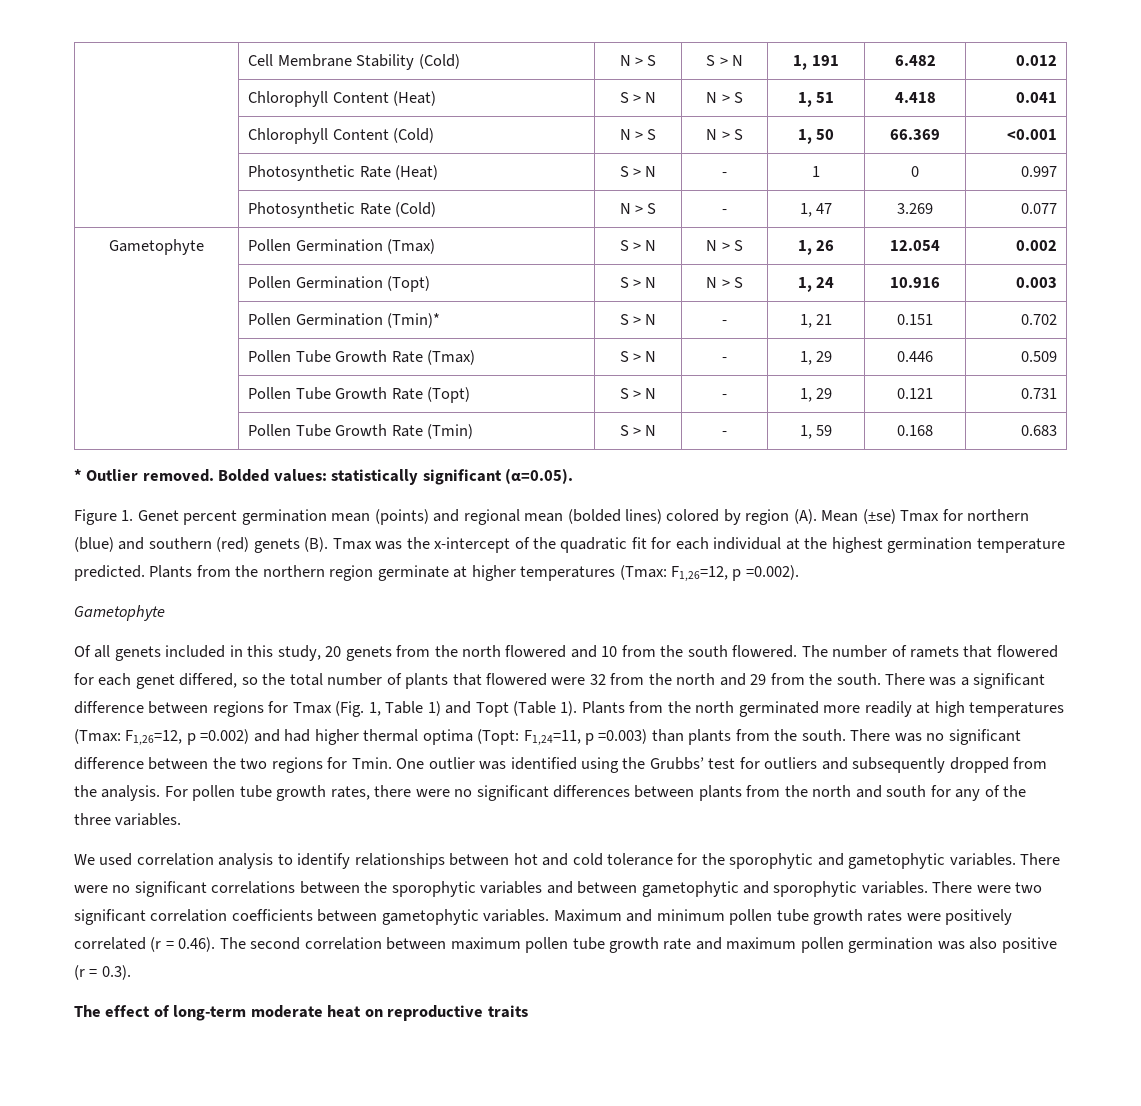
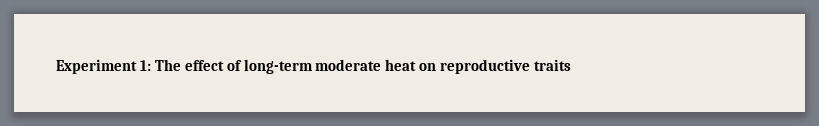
[248,54,460,70] [619,55,657,66] [706,55,743,66] [793,55,839,70] [894,55,936,66] [1015,55,1057,66] [248,91,437,107] [619,92,657,103] [706,92,743,103] [797,92,835,107] [894,92,936,103] [1015,92,1057,103] [248,128,435,144] [619,129,657,140] [706,129,743,140] [797,129,835,144] [890,129,940,140] [1006,129,1057,140] [248,165,439,181] [619,166,657,177] [722,172,727,177] [812,166,820,177] [911,166,919,177] [1020,166,1057,177] [248,202,437,218] [619,203,657,214] [722,209,727,214] [799,203,833,217] [897,203,933,214] [1020,203,1057,214] [109,239,204,255] [248,239,436,254] [619,240,657,251] [706,240,743,251] [797,240,835,255] [890,240,940,251] [1015,240,1057,251] [248,276,431,292] [619,277,657,288] [706,277,743,288] [797,277,835,292] [890,277,940,288] [1015,277,1057,288] [248,313,441,328] [619,314,657,325] [722,320,727,325] [799,314,833,328] [897,314,933,325] [1020,314,1057,325] [248,350,476,365] [619,351,657,362] [722,357,727,362] [799,351,833,365] [897,351,933,362] [1020,351,1057,362] [248,387,471,403] [619,388,657,399] [722,394,727,399] [799,388,833,402] [897,388,933,399] [1020,388,1057,399] [248,424,474,439] [619,425,657,436] [722,431,727,436] [799,425,833,439] [897,425,933,436] [1020,425,1057,436] [74,468,574,485] [74,509,1030,525] [74,537,1065,553] [74,565,799,581] [74,605,165,621] [74,645,1058,661] [74,673,1046,689] [74,701,1065,717] [74,729,1021,745] [74,757,1048,773] [74,785,1027,801] [74,813,182,826] [74,853,1061,869] [74,881,1043,897] [74,909,1013,925] [74,937,1057,953] [74,965,131,980] | Cell Membrane Stability (Cold) | N > S | S > N | 1, 191 | 6.482 | 0.012 // | Chlorophyll Content (Heat) | S > N | N > S | 1, 51 | 4.418 | 0.041 // | Chlorophyll Content (Cold) | N > S | N > S | 1, 50 | 66.369 | <0.001 // | Photosynthetic Rate (Heat) | S > N | - | 1 | 0 | 0.997 // | Photosynthetic Rate (Cold) | N > S | - | 1, 47 | 3.269 | 0.077 // Gametophyte | Pollen Germination (Tmax) | S > N | N > S | 1, 26 | 12.054 | 0.002 // | Pollen Germination (Topt) | S > N | N > S | 1, 24 | 10.916 | 0.003 // | Pollen Germination (Tmin)* | S > N | - | 1, 21 | 0.151 | 0.702 // | Pollen Tube Growth Rate (Tmax) | S > N | - | 1, 29 | 0.446 | 0.509 // | Pollen Tube Growth Rate (Topt) | S > N | - | 1, 29 | 0.121 | 0.731 // | Pollen Tube Growth Rate (Tmin) | S > N | - | 1, 59 | 0.168 | 0.683 // * Outlier removed. Bolded values: statistically significant (α=0.05). // Figure 1. Genet percent germination mean (points) and regional mean (bolded lines) colored by region (A). Mean (±se) Tmax for northern (blue) and southern (red) genets (B). Tmax was the x-intercept of the quadratic fit for each individual at the highest germination temperature predicted. Plants from the northern region germinate at higher temperatures (Tmax: F1,26=12, p =0.002). // Gametophyte // Of all genets included in this study, 20 genets from the north flowered and 10 from the south flowered. The number of ramets that flowered for each genet differed, so the total number of plants that flowered were 32 from the north and 29 from the south. There was a significant difference between regions for Tmax (Fig. 1, Table 1) and Topt (Table 1). Plants from the north germinated more readily at high temperatures (Tmax: F1,26=12, p =0.002) and had higher thermal optima (Topt: F1,24=11, p =0.003) than plants from the south. There was no significant difference between the two regions for Tmin. One outlier was identified using the Grubbs’ test for outliers and subsequently dropped from the analysis. For pollen tube growth rates, there were no significant differences between plants from the north and south for any of the three variables. // We used correlation analysis to identify relationships between hot and cold tolerance for the sporophytic and gametophytic variables. There were no significant correlations between the sporophytic variables and between gametophytic and sporophytic variables. There were two significant correlation coefficients between gametophytic variables. Maximum and minimum pollen tube growth rates were positively correlated (r = 0.46). The second correlation between maximum pollen tube growth rate and maximum pollen germination was also positive (r = 0.3). // -> [56,59,151,74] Experiment 1:

